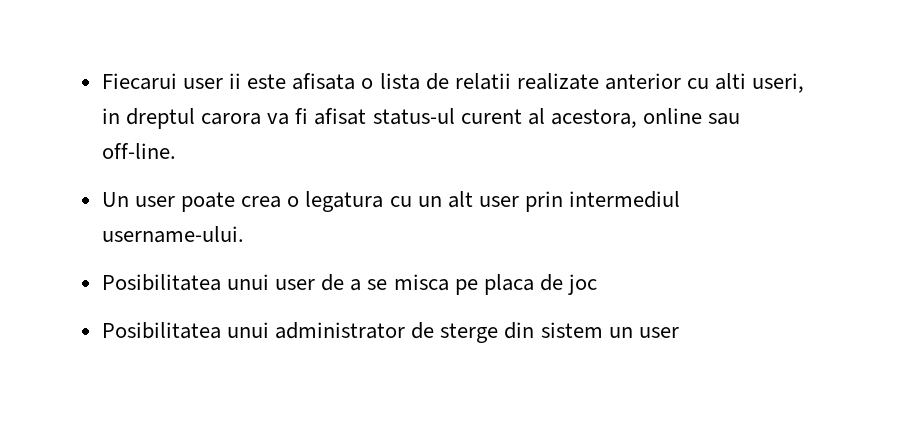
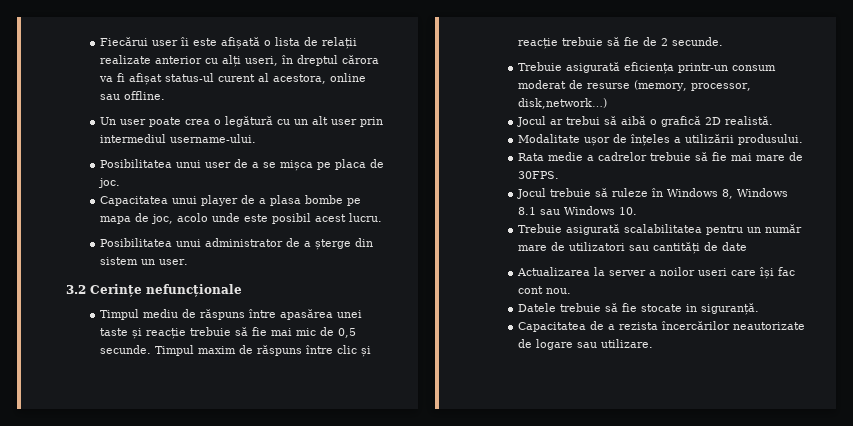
[102,73,356,90] Fiecarui user ii este afisata -> [99,37,260,49] Fiecărui user îi este afișată
[454,73,511,90] relatii -> [321,37,357,49] relații
[714,73,805,93] [102,108,262,129] alti useri, in dreptul carora -> [221,55,379,67] alți useri, în dreptul cărora
[314,108,367,125] afisat -> [128,73,162,85] afișat
[102,143,177,159] off-line. -> [123,91,165,100] offline.
[305,191,384,212] legatura -> [224,116,273,127] legătură
[393,274,449,291] misca -> [279,160,313,171] mișca
[567,274,597,295] joc -> [97,178,120,188] [99,195,361,206] [99,213,382,224] joc. // Capacitatea unui player de a plasa bombe pe mapa de joc, acolo unde este posibil acest lucru.
[440,323,499,343] sterge -> [303,239,351,250] a șterge
[638,327,679,338] user -> [158,259,188,265] [66,284,242,297] [99,309,362,320] [99,327,356,339] [99,345,371,357] [517,37,723,49] [517,62,776,74] [517,80,751,91] [517,98,607,109] [516,116,773,127] [517,134,803,146] [517,152,803,161] [517,171,559,179] [516,188,788,199] [517,206,637,215] [517,224,802,235] [517,242,747,254] [516,267,795,279] [517,286,571,294] [517,303,759,315] [517,321,805,332] [517,339,653,350] user. // 3.2 Cerințe nefuncționale // Timpul mediu de răspuns între apasărea unei taste și reacție trebuie să fie mai mic de 0,5 secunde. Timpul maxim de răspuns între clic și reacție trebuie să fie de 2 secunde. // Trebuie asigurată eficiența printr-un consum moderat de resurse (memory, processor, disk,network…) // Jocul ar trebui să aibă o grafică 2D realistă. // Modalitate ușor de înțeles a utilizării produsului. // Rata medie a cadrelor trebuie să fie mai mare de 30FPS. // Jocul trebuie să ruleze în Windows 8, Windows 8.1 sau Windows 10. // Trebuie asigurată scalabilitatea pentru un număr mare de utilizatori sau cantități de date // Actualizarea la server a noilor useri care își fac cont nou. // Datele trebuie să fie stocate in siguranță. // Capacitatea de a rezista încercărilor neautorizate de logare sau utilizare.

